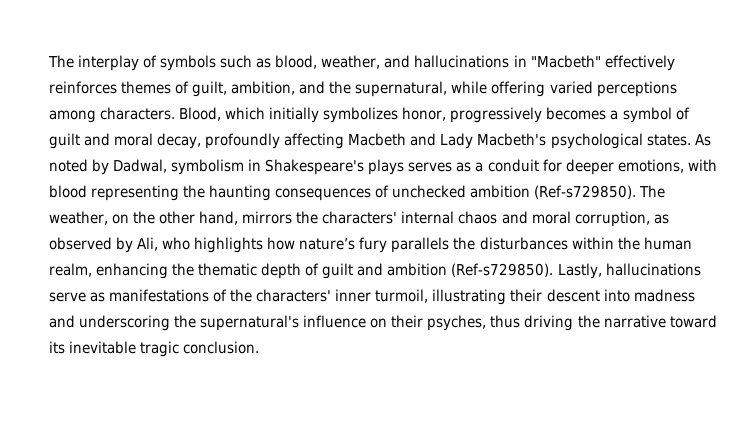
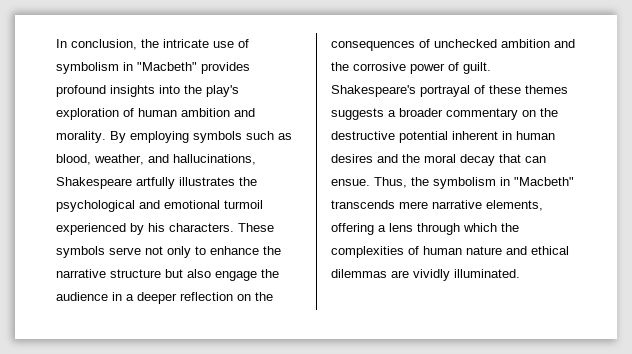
[48,55,158,71] The interplay of -> [56,39,249,50] [56,62,250,74] [56,85,239,97] [56,108,255,120] [56,131,189,143] In conclusion, the intricate use of symbolism in "Macbeth" provides profound insights into the play's exploration of human ambition and morality. By employing
[414,55,675,71] [49,81,677,97] [49,107,690,123] [49,133,711,149] [49,159,717,175] [49,185,666,201] [49,211,669,227] [49,237,692,253] [49,263,701,279] [49,289,695,305] [49,315,717,331] [49,341,260,357] hallucinations in "Macbeth" effectively reinforces themes of guilt, ambition, and the supernatural, while offering varied perceptions among characters. Blood, which initially symbolizes honor, progressively becomes a symbol of guilt and moral decay, profoundly affecting Macbeth and Lady Macbeth's psychological states. As noted by Dadwal, symbolism in Shakespeare's plays serves as a conduit for deeper emotions, with blood representing the haunting consequences of unchecked ambition (Ref-s729850). The weather, on the other hand, mirrors the characters' internal chaos and moral corruption, as observed by Ali, who highlights how nature’s fury parallels the disturbances within the human realm, enhancing the thematic depth of guilt and ambition (Ref-s729850). Lastly, hallucinations serve as manifestations of the characters' inner turmoil, illustrating their descent into madness and underscoring the supernatural's influence on their psyches, thus driving the narrative toward its inevitable tragic conclusion. -> [173,154,256,165] [56,177,257,189] [56,200,263,212] [56,223,274,235] [56,246,281,258] [56,269,279,281] [56,292,273,304] [331,39,575,51] [331,62,491,74] [331,85,568,97] [331,108,558,120] [331,131,555,143] [331,154,546,166] [331,177,574,189] [331,200,543,211] [331,223,519,235] [331,246,569,258] [331,269,520,281] hallucinations, Shakespeare artfully illustrates the psychological and emotional turmoil experienced by his characters. These symbols serve not only to enhance the narrative structure but also engage the audience in a deeper reflection on the consequences of unchecked ambition and the corrosive power of guilt. Shakespeare's portrayal of these themes suggests a broader commentary on the destructive potential inherent in human desires and the moral decay that can ensue. Thus, the symbolism in "Macbeth" transcends mere narrative elements, offering a lens through which the complexities of human nature and ethical dilemmas are vividly illuminated.

